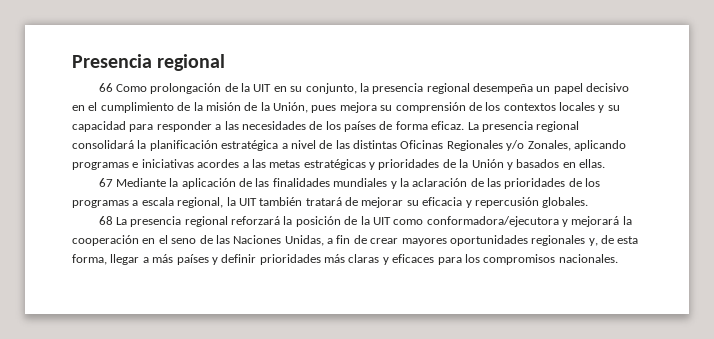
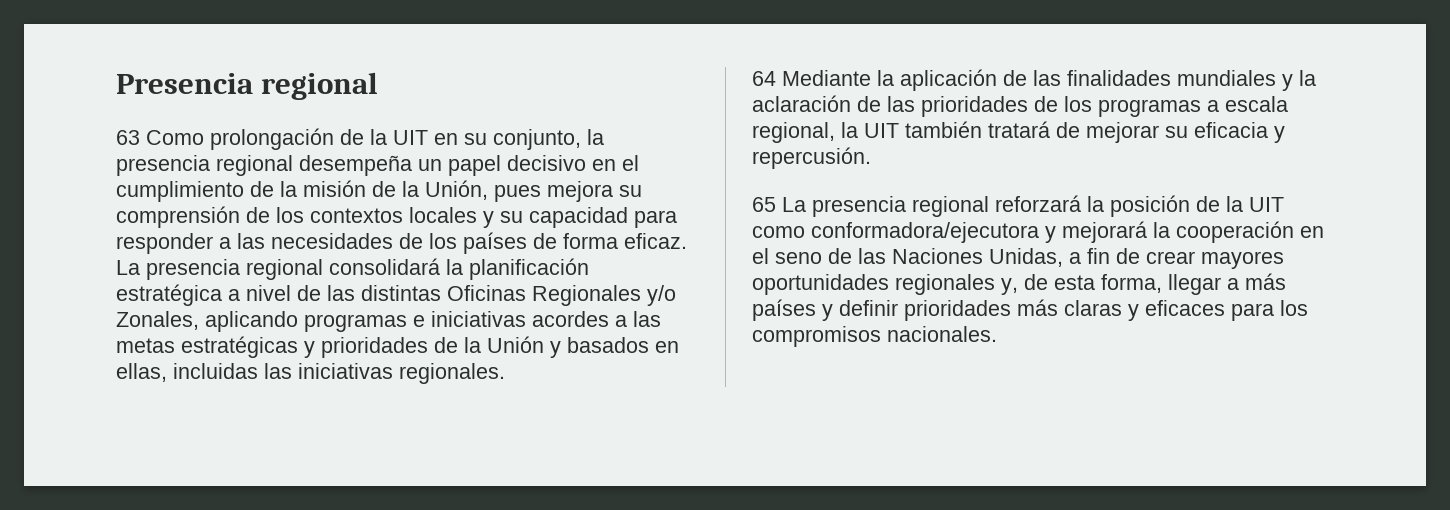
[98,83,113,92] 66 -> [116,130,140,145] 63
[579,159,605,168] [98,178,113,187] ellas. // 67 -> [116,363,505,384] [752,71,776,86] ellas, incluidas las iniciativas regionales. // 64
[474,197,589,208] [98,216,113,225] repercusión globales. // 68 -> [752,147,871,169] [752,197,776,212] repercusión. // 65

